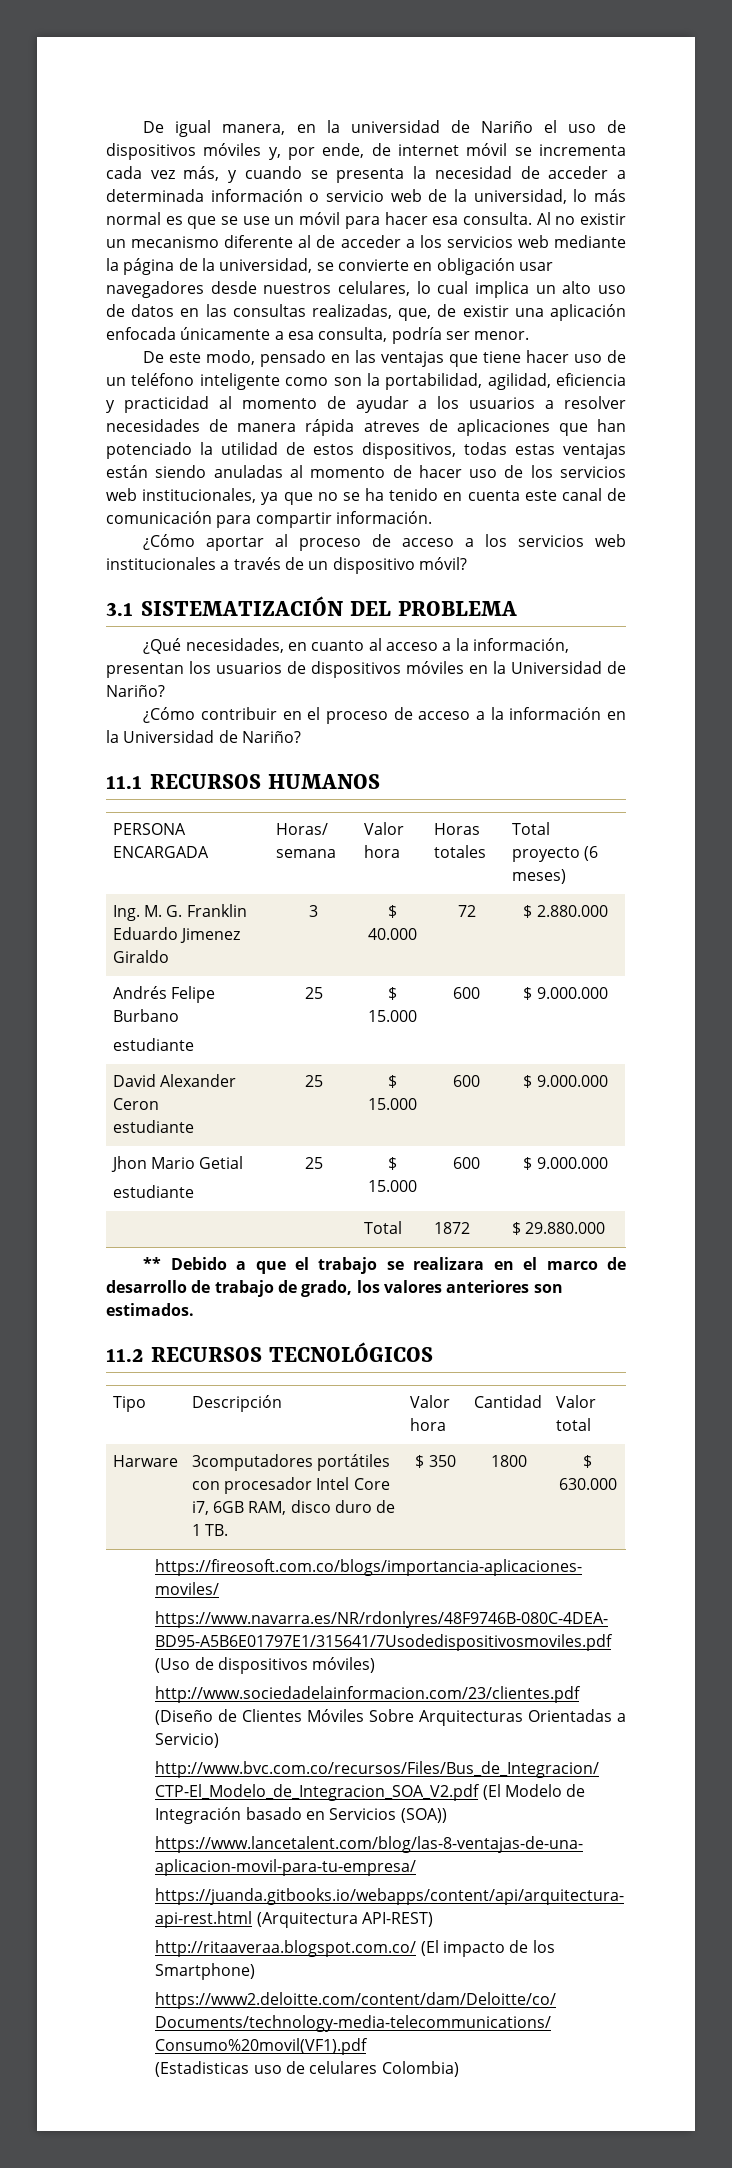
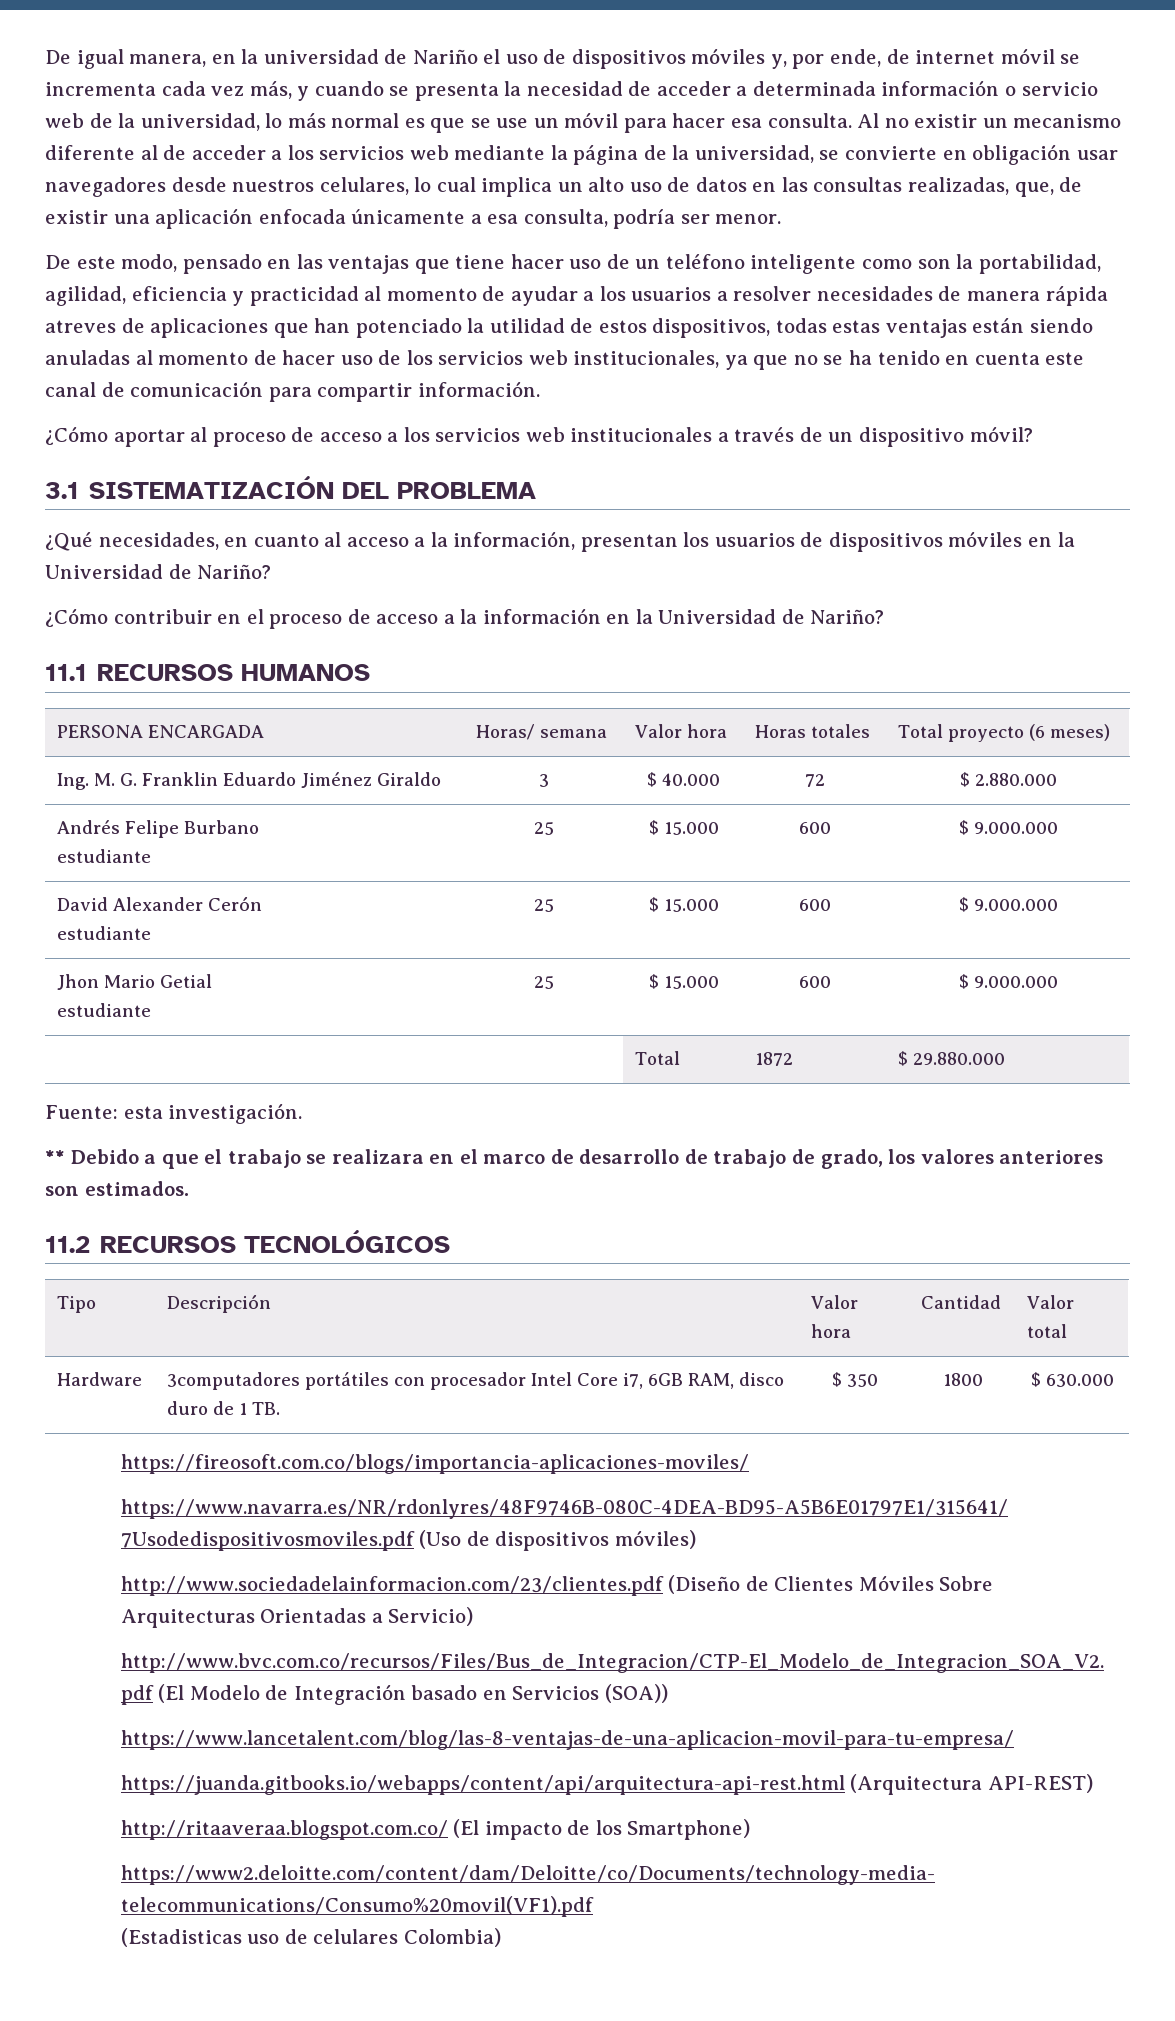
[179,928,240,943] Jimenez -> [301,772,373,788] Jiménez
[112,1098,159,1110] Ceron -> [208,896,263,911] Cerón
(605, 1228) none -> [45,1103,303,1124] // Fuente: esta investigación.
[112,1455,178,1467] Harware -> [57,1372,143,1386] Hardware

